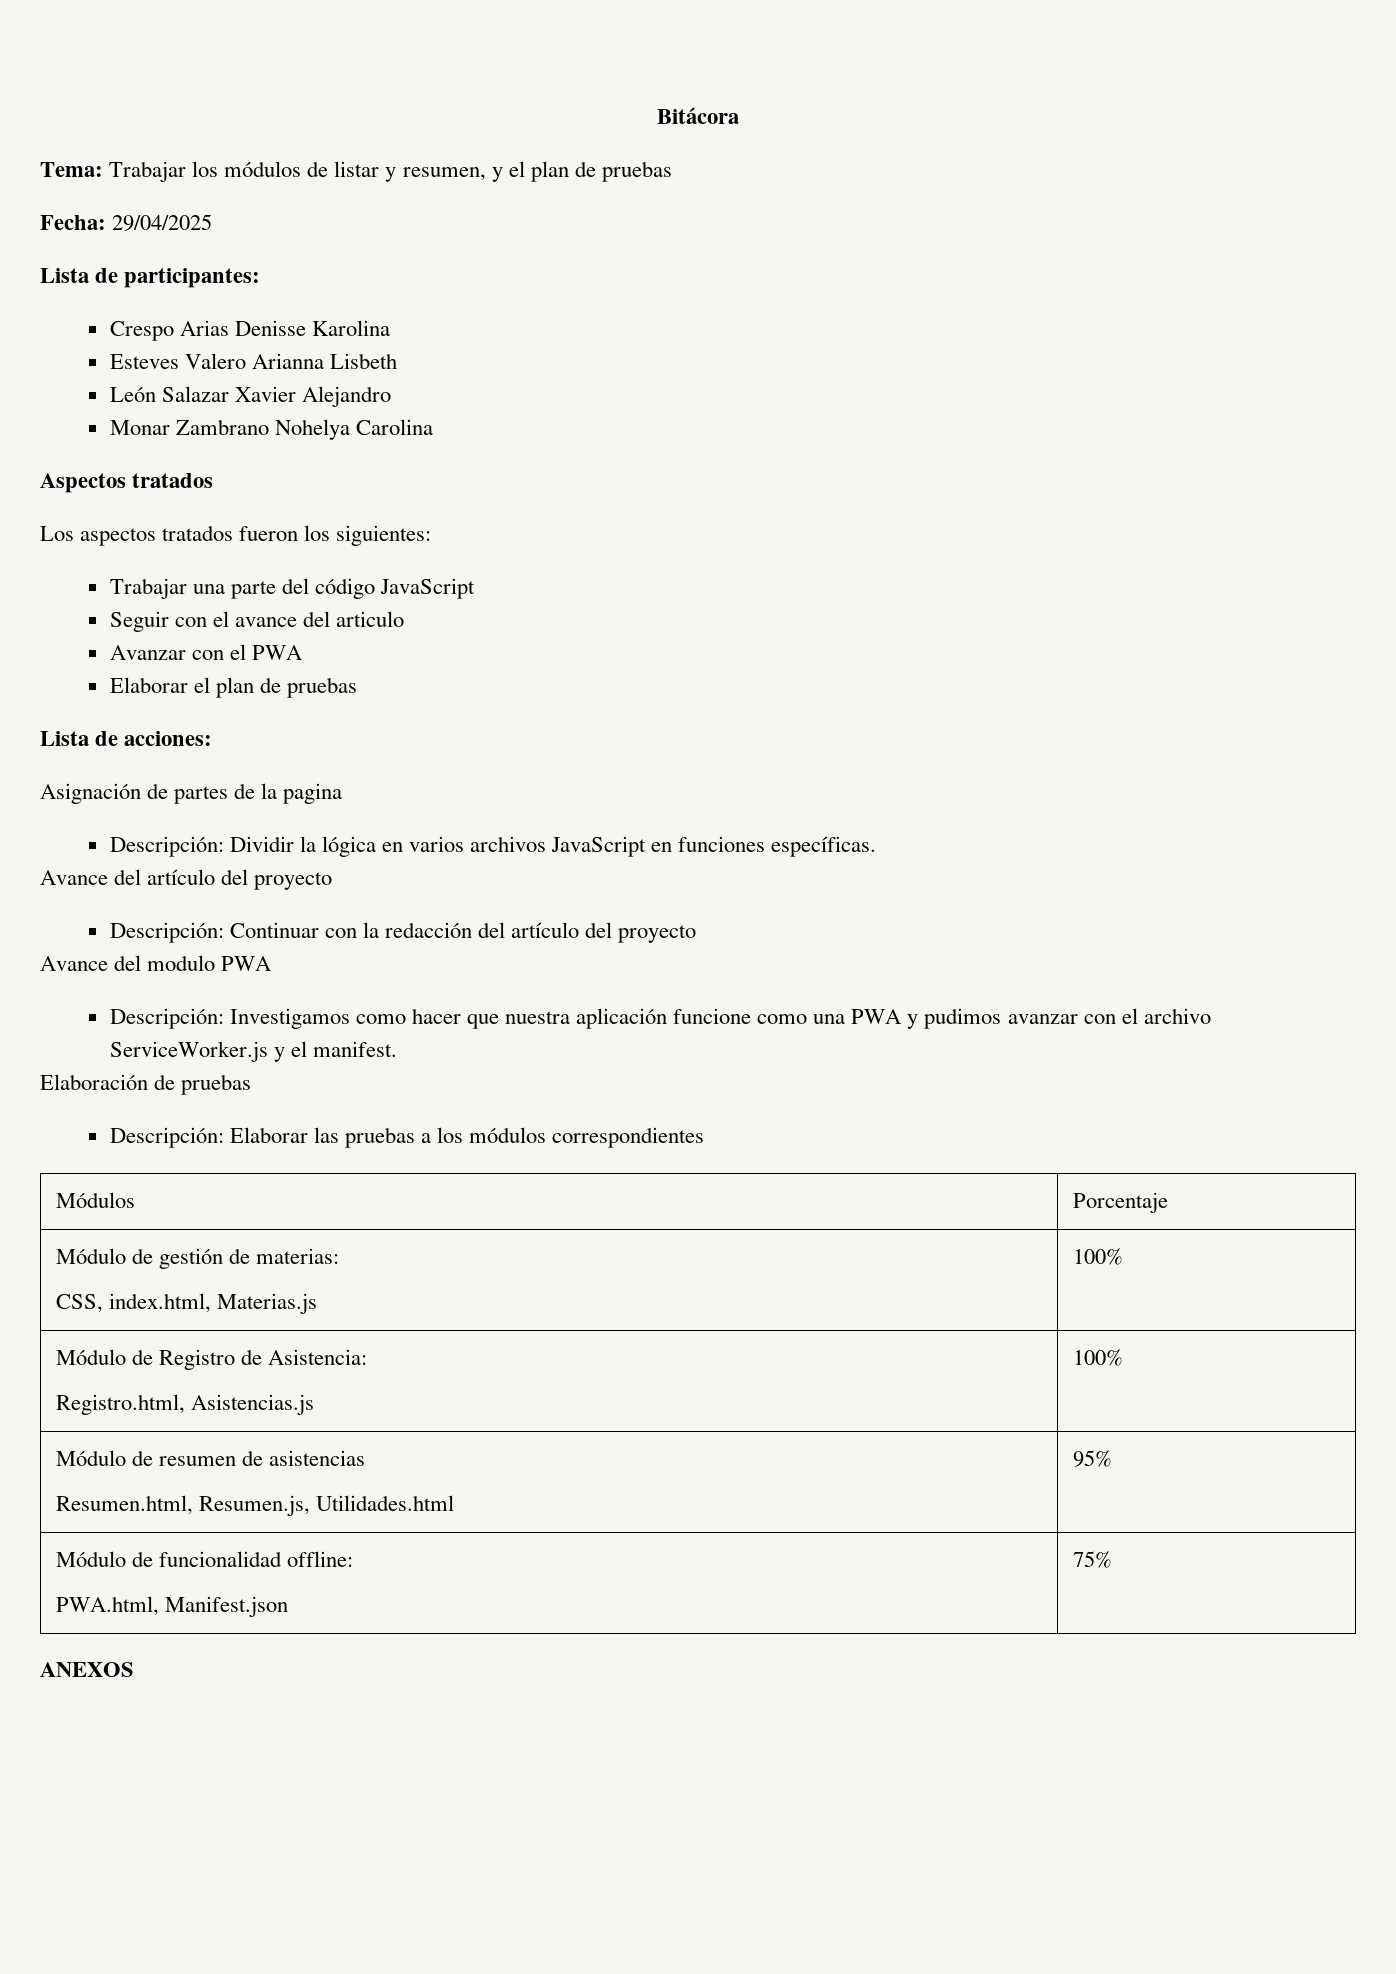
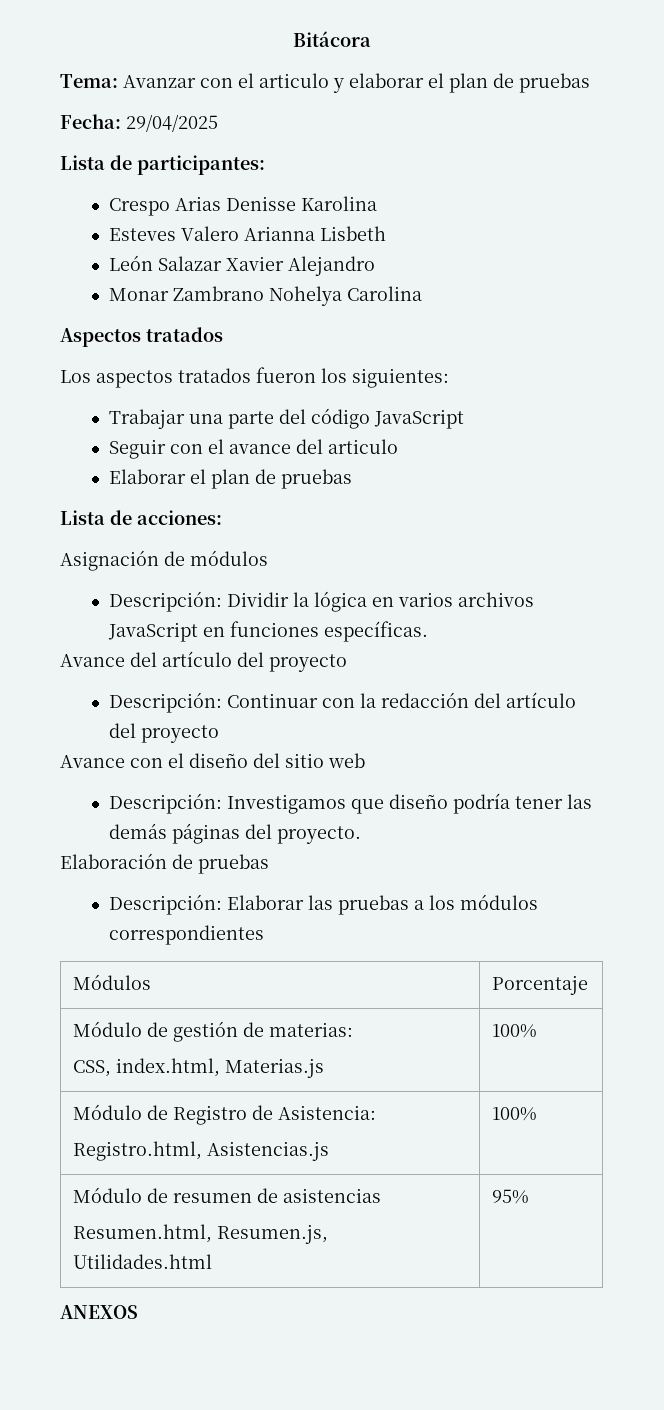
[109,161,503,182] Trabajar los módulos de listar y resumen, y -> [123,73,424,93] Avanzar con el articulo y elaborar
[109,644,302,660] // Avanzar con el PWA -> (398, 446) none
[174,783,343,804] partes de la pagina -> [190,550,268,566] módulos
[114,955,272,971] [109,1008,1211,1029] [109,1041,397,1062] del modulo PWA // Descripción: Investigamos como hacer que nuestra aplicación funcione como una PWA y pudimos avanzar con el archivo ServiceWorker.js y el manifest. -> [130,753,365,768] [108,793,592,814] [108,823,361,844] con el diseño del sitio web // Descripción: Investigamos que diseño podría tener las demás páginas del proyecto.
[55,1551,353,1567] [55,1596,288,1617] [1072,1551,1112,1568] // Módulo de funcionalidad offline: // PWA.html, Manifest.json | 75% -> (530, 1196) none

